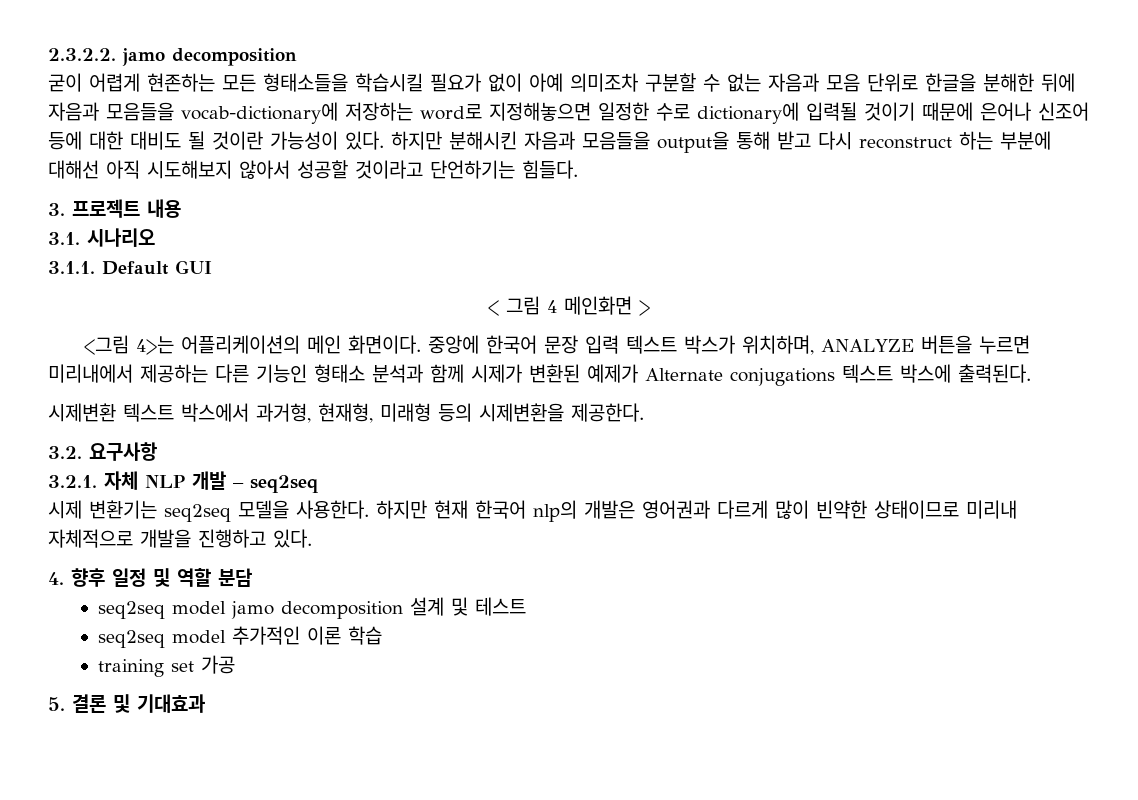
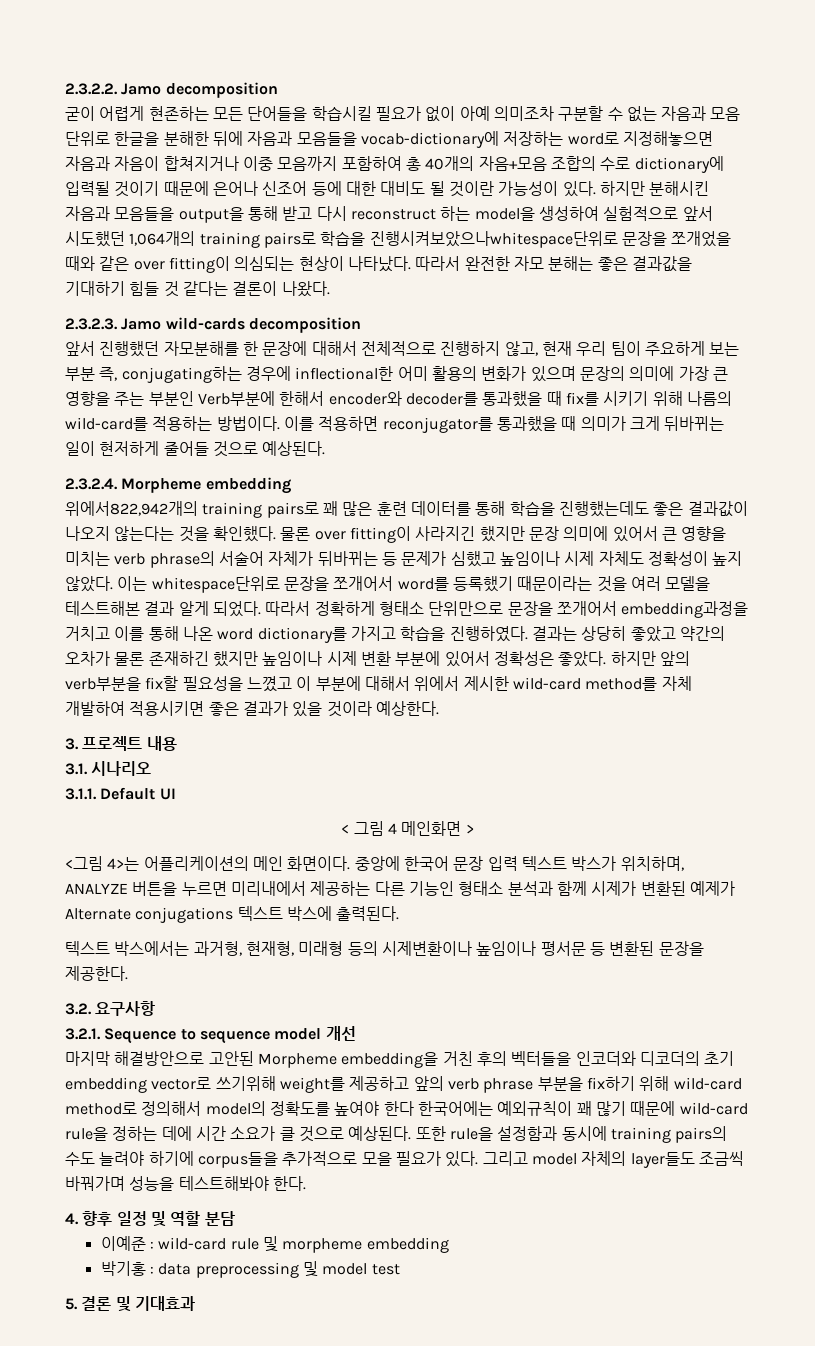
[122,48,165,66] jamo -> [121,83,162,95] Jamo
[263,73,348,92] 형태소들을 -> [247,106,308,121] 단어들을
[598,102,649,121] 일정한 -> [65,156,596,171] 자음과 자음이 합쳐지거나 이중 모음까지 포함하여 총 40개의 자음+모음 조합의
[1000,131,1051,150] [48,160,578,179] 부분에 대해선 아직 시도해보지 않아서 성공할 것이라고 단언하기는 힘들다. -> [474,206,713,221] [65,231,732,248] [65,256,692,273] [65,281,330,297] [65,317,361,333] [65,341,740,357] [65,366,728,383] [65,391,732,407] [65,416,725,433] [65,441,326,457] [65,477,291,494] [65,501,748,518] [65,526,727,543] [65,551,743,568] [65,576,711,593] [65,601,749,618] [65,626,725,643] [65,651,690,667] [65,676,692,692] [65,701,439,717] model을 생성하여 실험적으로 앞서 시도했던 1,064개의 training pairs로 학습을 진행시켜보았으나whitespace단위로 문장을 쪼개었을 때와 같은 over fitting이 의심되는 현상이 나타났다. 따라서 완전한 자모 분해는 좋은 결과값을 기대하기 힘들 것 같다는 결론이 나왔다. // 2.3.2.3. Jamo wild-cards decomposition // 앞서 진행했던 자모분해를 한 문장에 대해서 전체적으로 진행하지 않고, 현재 우리 팀이 주요하게 보는 부분 즉, conjugating하는 경우에 inflectional한 어미 활용의 변화가 있으며 문장의 의미에 가장 큰 영향을 주는 부분인 Verb부분에 한해서 encoder와 decoder를 통과했을 때 fix를 시키기 위해 나름의 wild-card를 적용하는 방법이다. 이를 적용하면 reconjugator를 통과했을 때 의미가 크게 뒤바뀌는 일이 현저하게 줄어들 것으로 예상된다. // 2.3.2.4. Morpheme embedding // 위에서822,942개의 training pairs로 꽤 많은 훈련 데이터를 통해 학습을 진행했는데도 좋은 결과값이 나오지 않는다는 것을 확인했다. 물론 over fitting이 사라지긴 했지만 문장 의미에 있어서 큰 영향을 미치는 verb phrase의 서술어 자체가 뒤바뀌는 등 문제가 심했고 높임이나 시제 자체도 정확성이 높지 않았다. 이는 whitespace단위로 문장을 쪼개어서 word를 등록했기 때문이라는 것을 여러 모델을 테스트해본 결과 알게 되었다. 따라서 정확하게 형태소 단위만으로 문장을 쪼개어서 embedding과정을 거치고 이를 통해 나온 word dictionary를 가지고 학습을 진행하였다. 결과는 상당히 좋았고 약간의 오차가 물론 존재하긴 했지만 높임이나 시제 변환 부분에 있어서 정확성은 좋았다. 하지만 앞의 verb부분을 fix할 필요성을 느꼈고 이 부분에 대해서 위에서 제시한 wild-card method를 자체 개발하여 적용시키면 좋은 결과가 있을 것이라 예상한다.
[175,260,212,274] GUI -> [159,788,176,800] UI
[48,403,249,422] 시제변환 텍스트 박스에서 -> [65,941,190,956] 텍스트 박스에서는
[479,403,644,422] [48,442,157,461] [48,471,318,493] [48,500,1017,522] [48,529,312,548] 시제변환을 제공한다. // 3.2. 요구사항 // 3.2.1. 자체 NLP 개발 – seq2seq // 시제 변환기는 seq2seq 모델을 사용한다. 하지만 현재 한국어 nlp의 개발은 영어권과 다르게 많이 빈약한 상태이므로 미리내 자체적으로 개발을 진행하고 있다. -> [381,941,704,956] [65,966,128,981] [65,1001,156,1016] [65,1026,356,1044] [65,1051,735,1068] [65,1076,742,1093] [65,1101,748,1116] [65,1126,728,1143] [65,1151,744,1168] [65,1176,306,1191] 시제변환이나 높임이나 평서문 등 변환된 문장을 제공한다. // 3.2. 요구사항 // 3.2.1. Sequence to sequence model 개선 // 마지막 해결방안으로 고안된 Morpheme embedding을 거친 후의 벡터들을 인코더와 디코더의 초기 embedding vector로 쓰기위해 weight를 제공하고 앞의 verb phrase 부분을 fix하기 위해 wild-card method로 정의해서 model의 정확도를 높여야 한다 한국어에는 예외규칙이 꽤 많기 때문에 wild-card rule을 정하는 데에 시간 소요가 클 것으로 예상된다. 또한 rule을 설정함과 동시에 training pairs의 수도 늘려야 하기에 corpus들을 추가적으로 모을 필요가 있다. 그리고 model 자체의 layer들도 조금씩 바꿔가며 성능을 테스트해봐야 한다.
[98,597,527,619] [98,626,383,648] [98,655,236,677] seq2seq model jamo decomposition 설계 및 테스트 // seq2seq model 추가적인 이론 학습 // training set 가공 -> [100,1236,449,1253] [100,1261,400,1278] 이예준 : wild-card rule 및 morpheme embedding // 박기홍 : data preprocessing 및 model test

